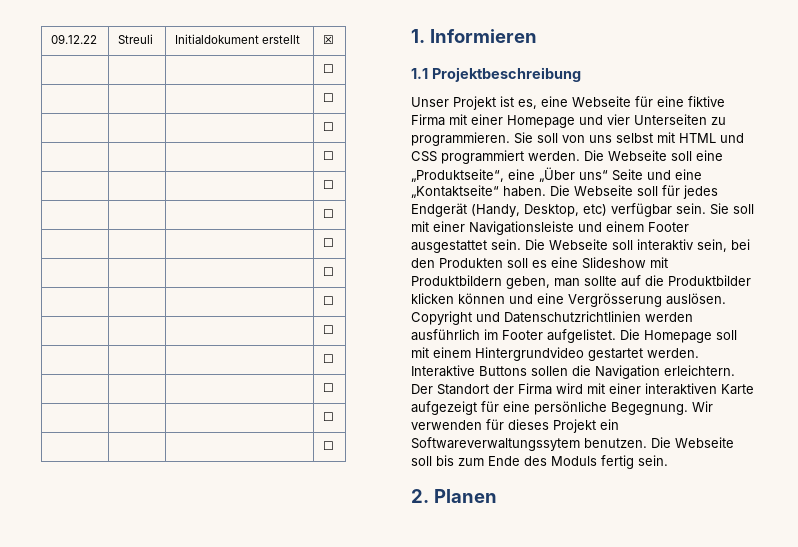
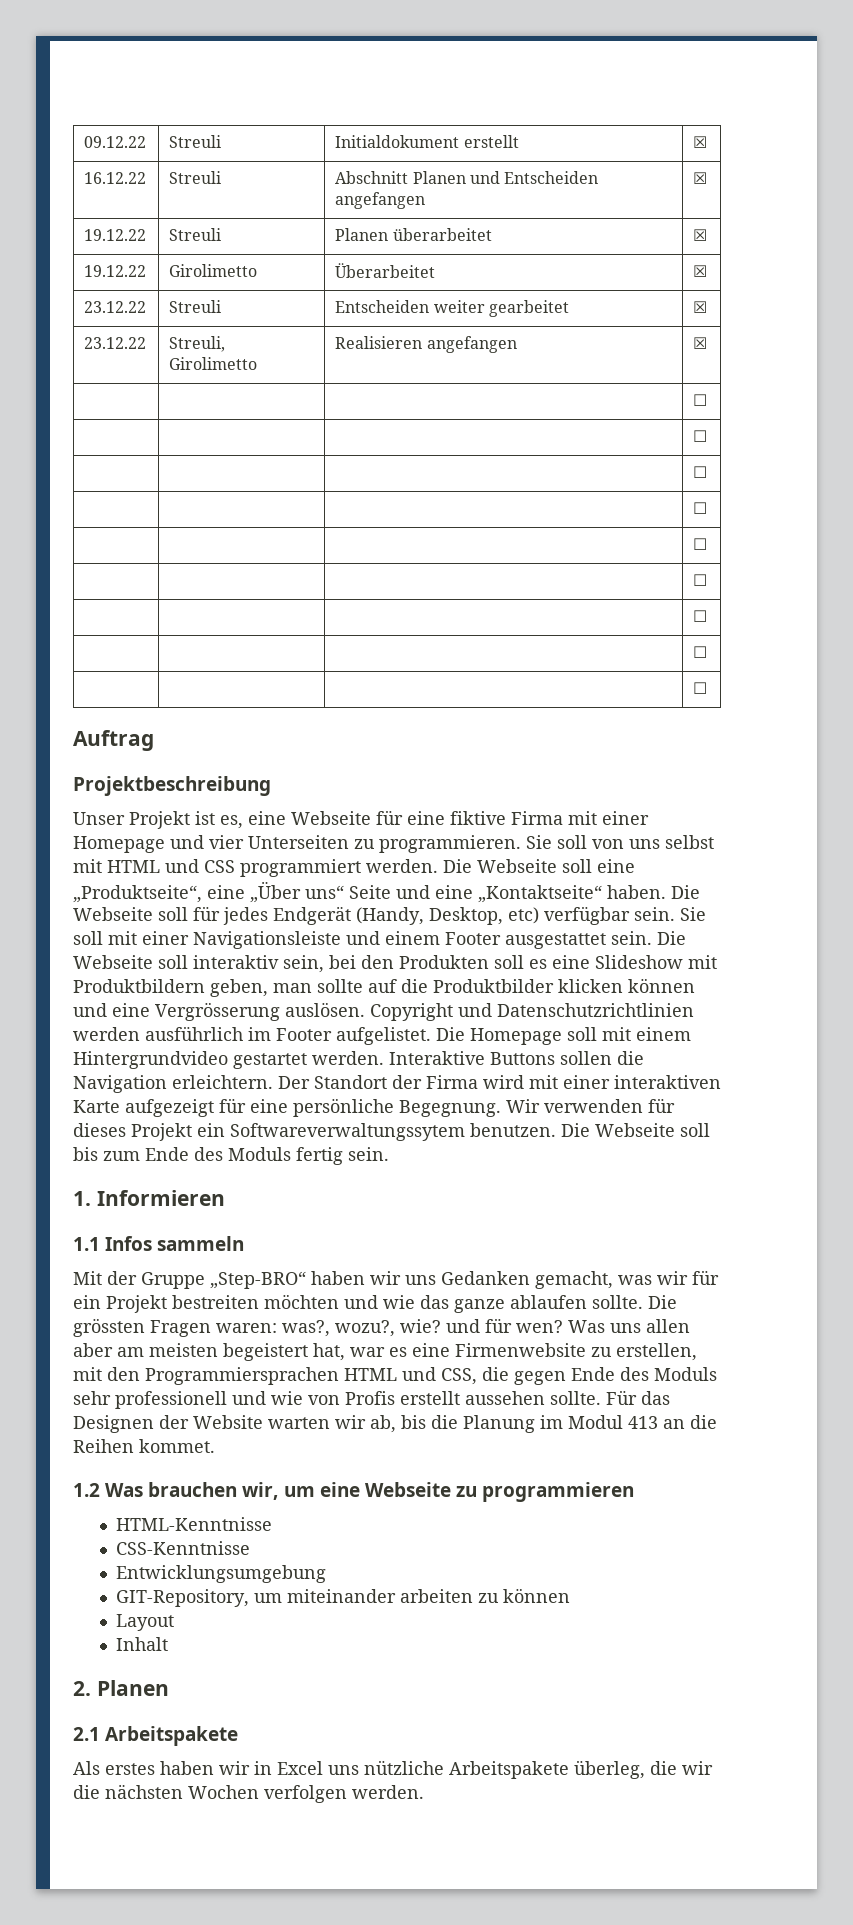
[323,64,335,73] [323,93,335,102] [323,122,335,131] [323,151,335,160] [323,180,335,189] [323,209,335,218] [323,238,335,247] [323,267,335,276] [323,296,335,305] [323,325,335,334] [323,354,335,363] [323,383,335,392] [323,412,335,421] [323,441,335,450] [411,29,537,43] [411,68,428,79] // | | | ☐ // | | | ☐ // | | | ☐ // | | | ☐ // | | | ☐ // | | | ☐ // | | | ☐ // | | | ☐ // | | | ☐ // | | | ☐ // | | | ☐ // | | | ☐ // | | | ☐ // | | | ☐ // 1. Informieren // 1.1 -> [84,172,147,184] [169,171,222,184] [335,171,599,184] [335,192,426,209] [693,172,708,184] [84,229,147,241] [169,228,222,241] [335,228,492,241] [693,229,708,241] [84,265,147,277] [169,264,258,277] [335,263,436,278] [693,265,708,277] [84,301,147,313] [169,300,222,313] [335,300,570,317] [693,301,708,313] [84,337,147,349] [169,336,226,352] [169,357,258,370] [335,336,517,353] [693,337,708,349] [693,394,708,406] [693,430,708,442] [693,466,708,478] [693,502,708,514] [693,538,708,550] [693,574,708,586] [693,610,708,622] [693,646,708,658] [693,682,708,694] [73,730,154,751] // 16.12.22 | Streuli | Abschnitt Planen und Entscheiden angefangen | ☒ // 19.12.22 | Streuli | Planen überarbeitet | ☒ // 19.12.22 | Girolimetto | Überarbeitet | ☒ // 23.12.22 | Streuli | Entscheiden weiter gearbeitet | ☒ // 23.12.22 | Streuli, Girolimetto | Realisieren angefangen | ☒ // | | | ☐ // | | | ☐ // | | | ☐ // | | | ☐ // | | | ☐ // | | | ☐ // | | | ☐ // | | | ☐ // | | | ☐ // Auftrag //
[411,489,497,503] 2. Planen -> [73,1190,225,1206] [73,1236,245,1251] [73,1270,719,1289] [73,1294,677,1313] [73,1318,690,1337] [73,1343,697,1361] [73,1367,717,1385] [73,1390,670,1409] [73,1415,717,1433] [73,1439,215,1453] [73,1482,635,1502] [116,1517,273,1531] [116,1541,251,1555] [116,1565,327,1583] [116,1588,571,1607] [116,1614,175,1631] [116,1637,169,1651] [73,1680,169,1696] [73,1726,239,1746] [73,1760,713,1779] [73,1784,424,1803] 1. Informieren // 1.1 Infos sammeln // Mit der Gruppe „Step-BRO“ haben wir uns Gedanken gemacht, was wir für ein Projekt bestreiten möchten und wie das ganze ablaufen sollte. Die grössten Fragen waren: was?, wozu?, wie? und für wen? Was uns allen aber am meisten begeistert hat, war es eine Firmenwebsite zu erstellen, mit den Programmiersprachen HTML und CSS, die gegen Ende des Moduls sehr professionell und wie von Profis erstellt aussehen sollte. Für das Designen der Website warten wir ab, bis die Planung im Modul 413 an die Reihen kommet. // 1.2 Was brauchen wir, um eine Webseite zu programmieren // HTML-Kenntnisse // CSS-Kenntnisse // Entwicklungsumgebung // GIT-Repository, um miteinander arbeiten zu können // Layout // Inhalt // 2. Planen // 2.1 Arbeitspakete // Als erstes haben wir in Excel uns nützliche Arbeitspakete überleg, die wir die nächsten Wochen verfolgen werden.

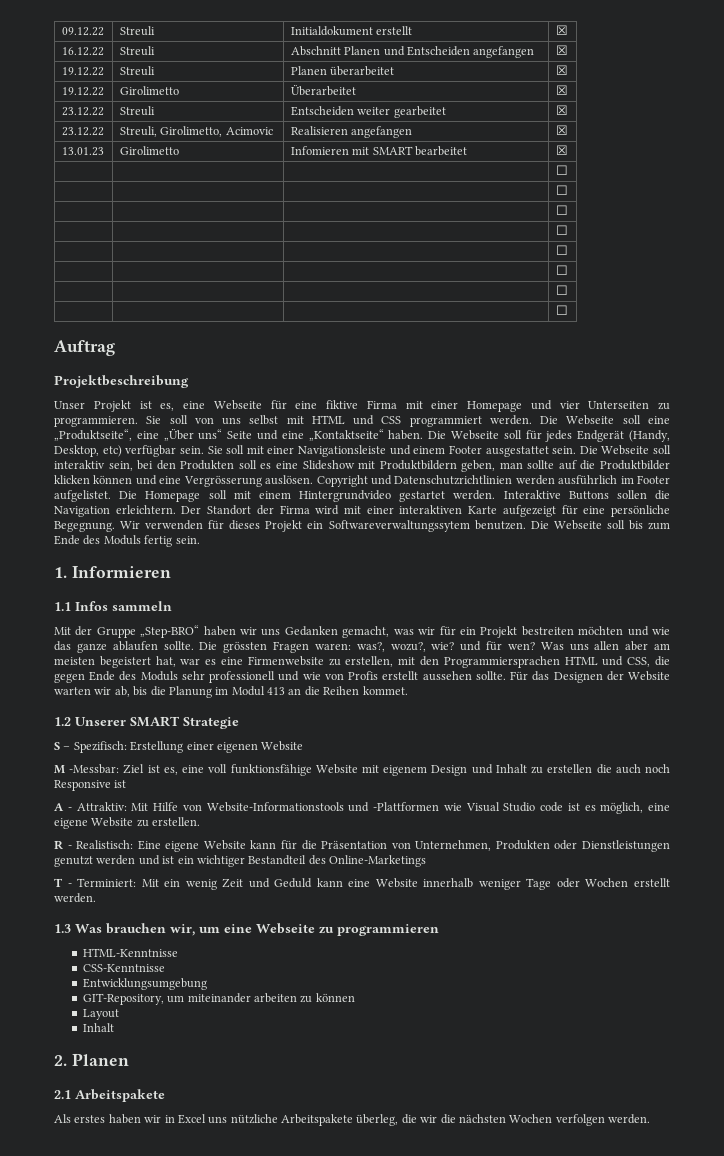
[169,357,258,370] Girolimetto -> [160,126,273,137] Girolimetto, Acimovic
[693,394,708,406] | | | ☐ -> [61,147,104,156] [119,146,179,155] [290,146,467,156] [555,145,568,155] 13.01.23 | Girolimetto | Infomieren mit SMART bearbeitet | ☒
(100, 1490) none -> [75,716,239,729] [54,741,304,753] [54,764,670,776] [54,780,127,791] [54,802,670,814] [54,817,201,829] [54,840,670,852] [54,855,426,867] [54,878,670,890] [54,893,96,903] [54,924,71,933] Unserer SMART Strategie // S – Spezifisch: Erstellung einer eigenen Website // M -Messbar: Ziel ist es, eine voll funktionsfähige Website mit eigenem Design und Inhalt zu erstellen die auch noch Responsive ist // A - Attraktiv: Mit Hilfe von Website-Informationstools und -Plattformen wie Visual Studio code ist es möglich, eine eigene Website zu erstellen. // R - Realistisch: Eine eigene Website kann für die Präsentation von Unternehmen, Produkten oder Dienstleistungen genutzt werden und ist ein wichtiger Bestandteil des Online-Marketings // T - Terminiert: Mit ein wenig Zeit und Geduld kann eine Website innerhalb weniger Tage oder Wochen erstellt werden. // 1.3

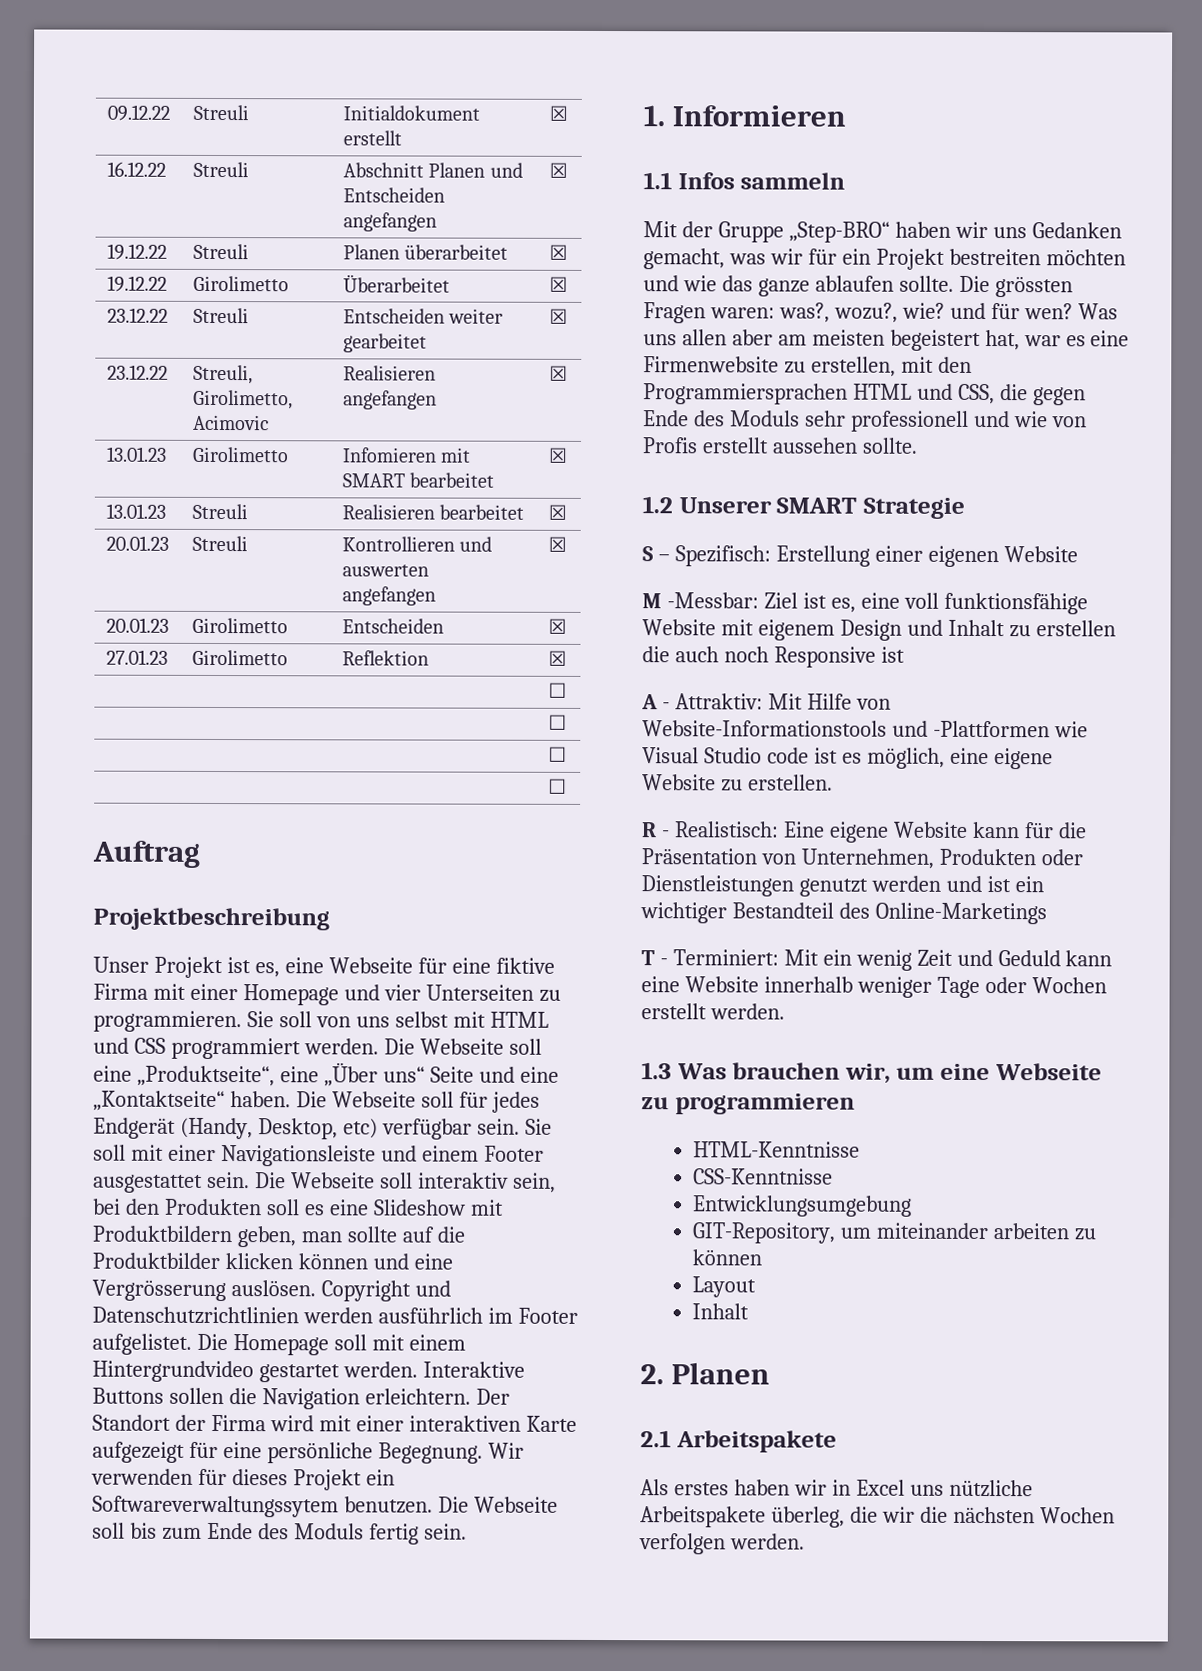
[555,165,568,175] [555,185,568,195] [555,205,568,215] [555,225,568,235] | | | ☐ // | | | ☐ // | | | ☐ // | | | ☐ -> [105,503,166,519] [191,503,248,520] [341,504,525,520] [547,504,567,520] [105,535,169,551] [191,535,248,552] [341,536,493,552] [341,564,429,577] [341,586,436,606] [547,536,567,552] [105,617,169,633] [191,617,288,634] [341,618,444,634] [547,618,567,634] [105,649,168,665] [191,649,288,666] [341,650,429,666] [547,650,567,666] 13.01.23 | Streuli | Realisieren bearbeitet | ☒ // 20.01.23 | Streuli | Kontrollieren und auswerten angefangen | ☒ // 20.01.23 | Girolimetto | Entscheiden | ☒ // 27.01.23 | Girolimetto | Reflektion | ☒
[510,671,671,683] [54,686,408,698] Für das Designen der Website warten wir ab, bis die Planung im Modul 413 an die Reihen kommet. -> (918, 445) none

